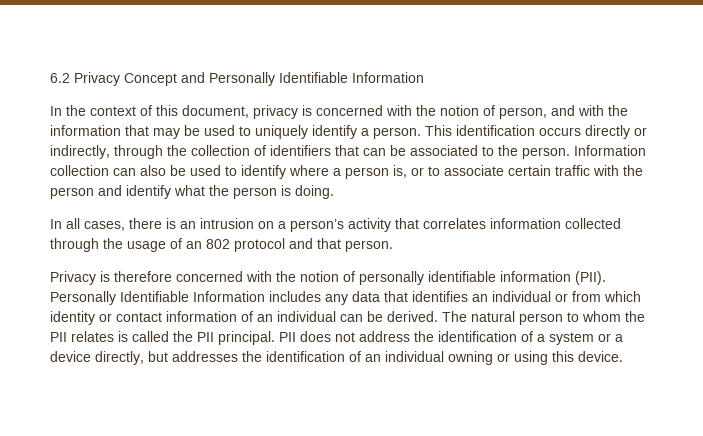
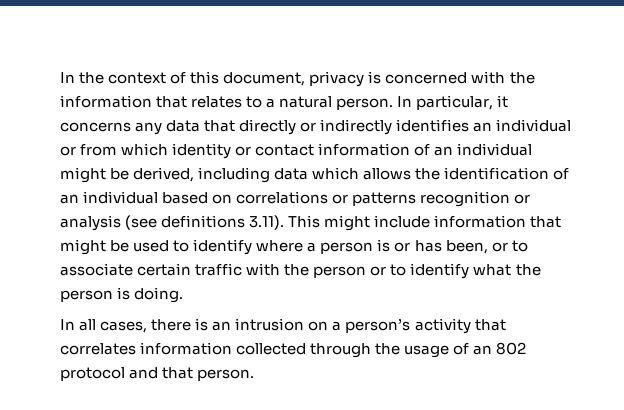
[50,72,424,86] 6.2 Privacy Concept and Personally Identifiable Information // -> (60, 77) none
[440,105,628,119] [50,125,647,139] [50,145,646,159] [50,165,166,176] notion of person, and with the information that may be used to uniquely identify a person. This identification occurs directly or indirectly, through the collection of identifiers that can be associated to the person. Information collection can also -> [60,95,509,110] [60,119,572,135] [60,143,533,159] [60,167,570,183] [60,191,531,207] [60,215,562,231] [60,239,106,255] information that relates to a natural person. In particular, it concerns any data that directly or indirectly identifies an individual or from which identity or contact information of an individual might be derived, including data which allows the identification of an individual based on correlations or patterns recognition or analysis (see definitions 3.11). This might include information that might
[393,165,407,178] is, -> [377,239,488,254] is or has been,
[98,185,122,196] and -> [370,264,407,276] or to
[50,271,606,285] [50,291,641,305] [50,311,645,325] [50,331,623,345] [50,351,623,365] // Privacy is therefore concerned with the notion of personally identifiable information (PII). Personally Identifiable Information includes any data that identifies an individual or from which identity or contact information of an individual can be derived. The natural person to whom the PII relates is called the PII principal. PII does not address the identification of a system or a device directly, but addresses the identification of an individual owning or using this device. -> (255, 375) none

